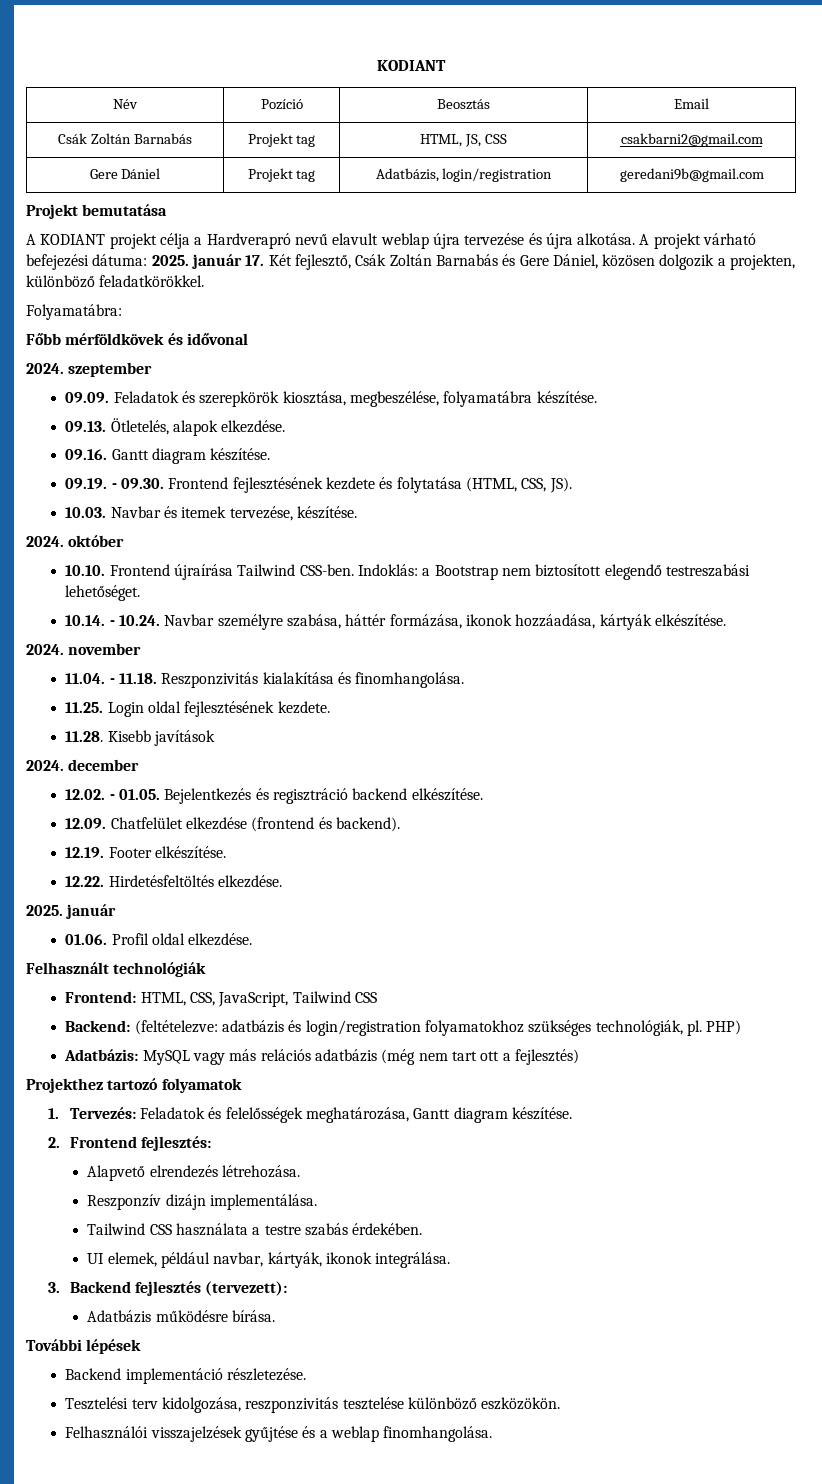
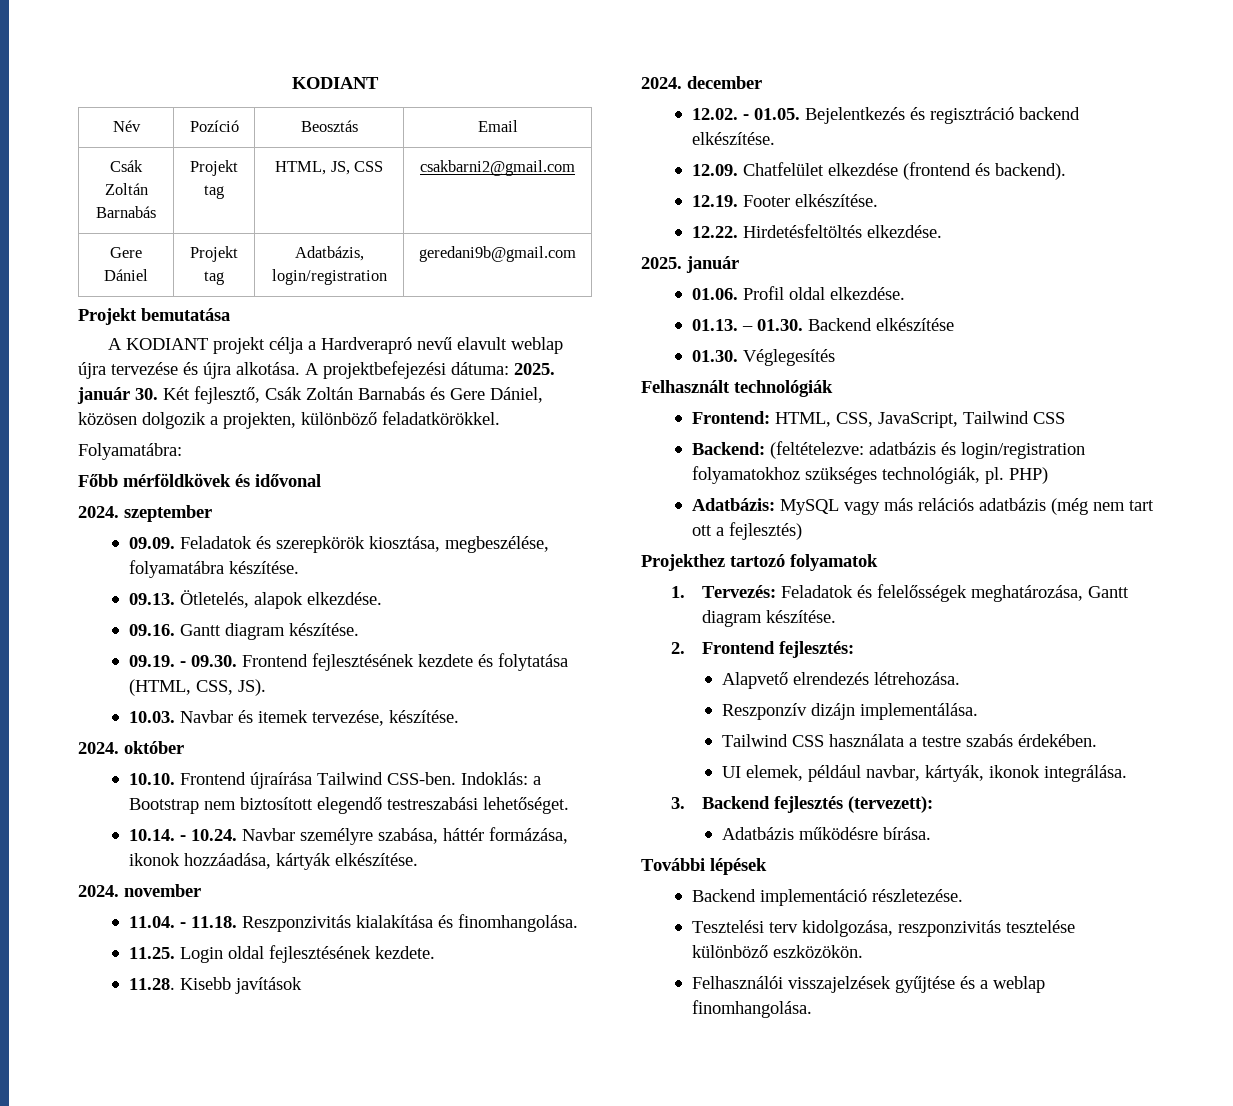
[653,233,757,249] [26,254,89,270] projekt várható befejezési -> [323,361,446,379] projektbefejezési
[245,255,265,266] 17. -> [135,388,158,400] 30.
(253, 939) none -> [691,318,954,331] [691,349,835,366] // 01.13. – 01.30. Backend elkészítése // 01.30. Véglegesítés

